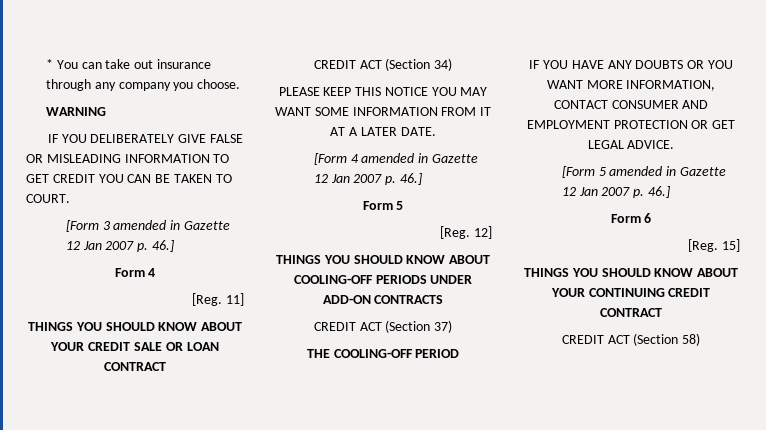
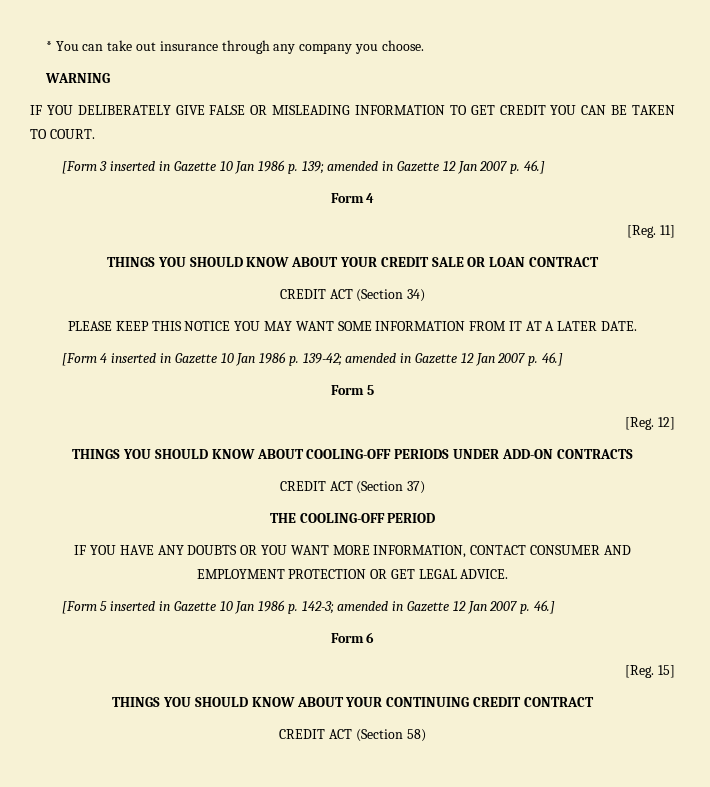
(111, 225) none -> [110,160,324,174] inserted in Gazette 10 Jan 1986 p. 139;
(359, 158) none -> [111,352,342,366] inserted in Gazette 10 Jan 1986 p. 139-42;
(606, 171) none -> [110,600,334,614] inserted in Gazette 10 Jan 1986 p. 142-3;

